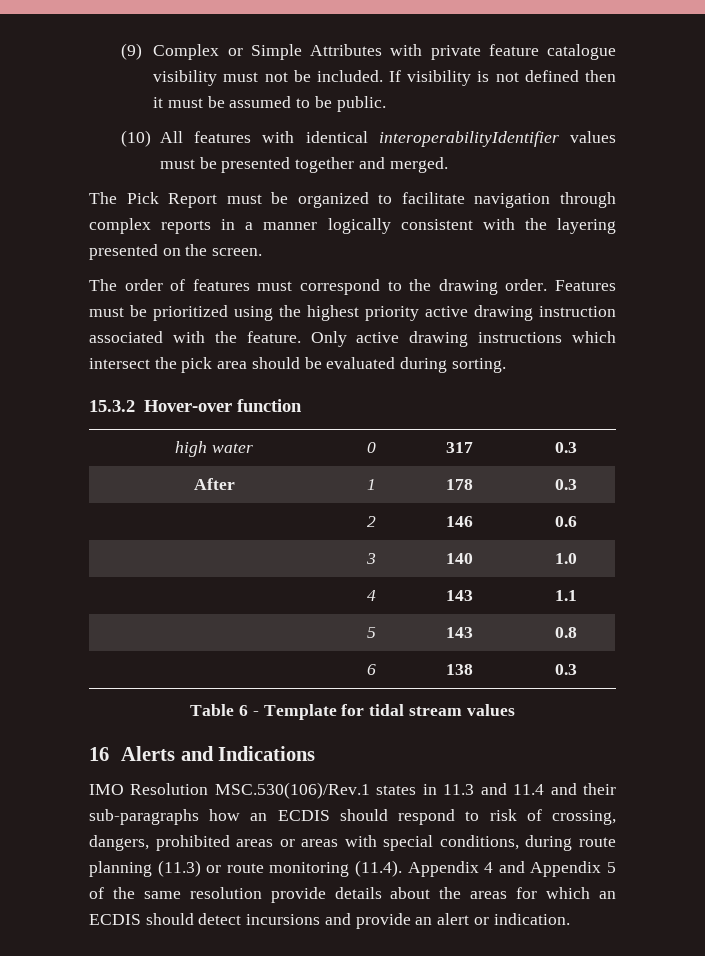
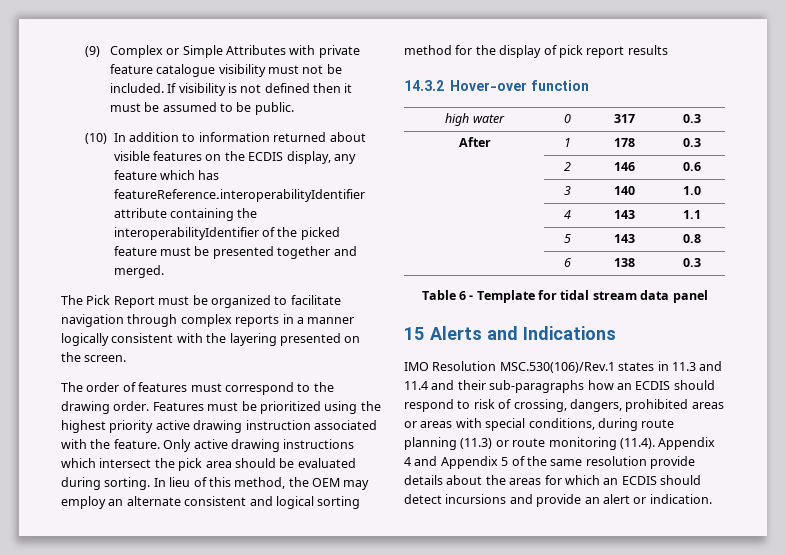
[159,131,616,147] All features with identical interoperabilityIdentifier values -> [113,132,366,142] [113,151,356,164] [113,170,220,180] [113,189,365,202] [113,208,258,221] [113,227,340,240] [113,246,157,256] In addition to information returned about visible features on the ECDIS display, any feature which has featureReference.interoperabilityIdentifier attribute containing the interoperabilityIdentifier of the picked feature
[89,400,135,412] // 15.3.2 -> [153,477,370,490] [61,496,361,509] [404,45,668,58] [404,80,444,91] In lieu of this method, the OEM may employ an alternate consistent and logical sorting method for the display of pick report results // 14.3.2
[466,704,515,716] [89,747,109,761] values // 16 -> [640,290,708,303] [404,327,424,340] data panel // 15

